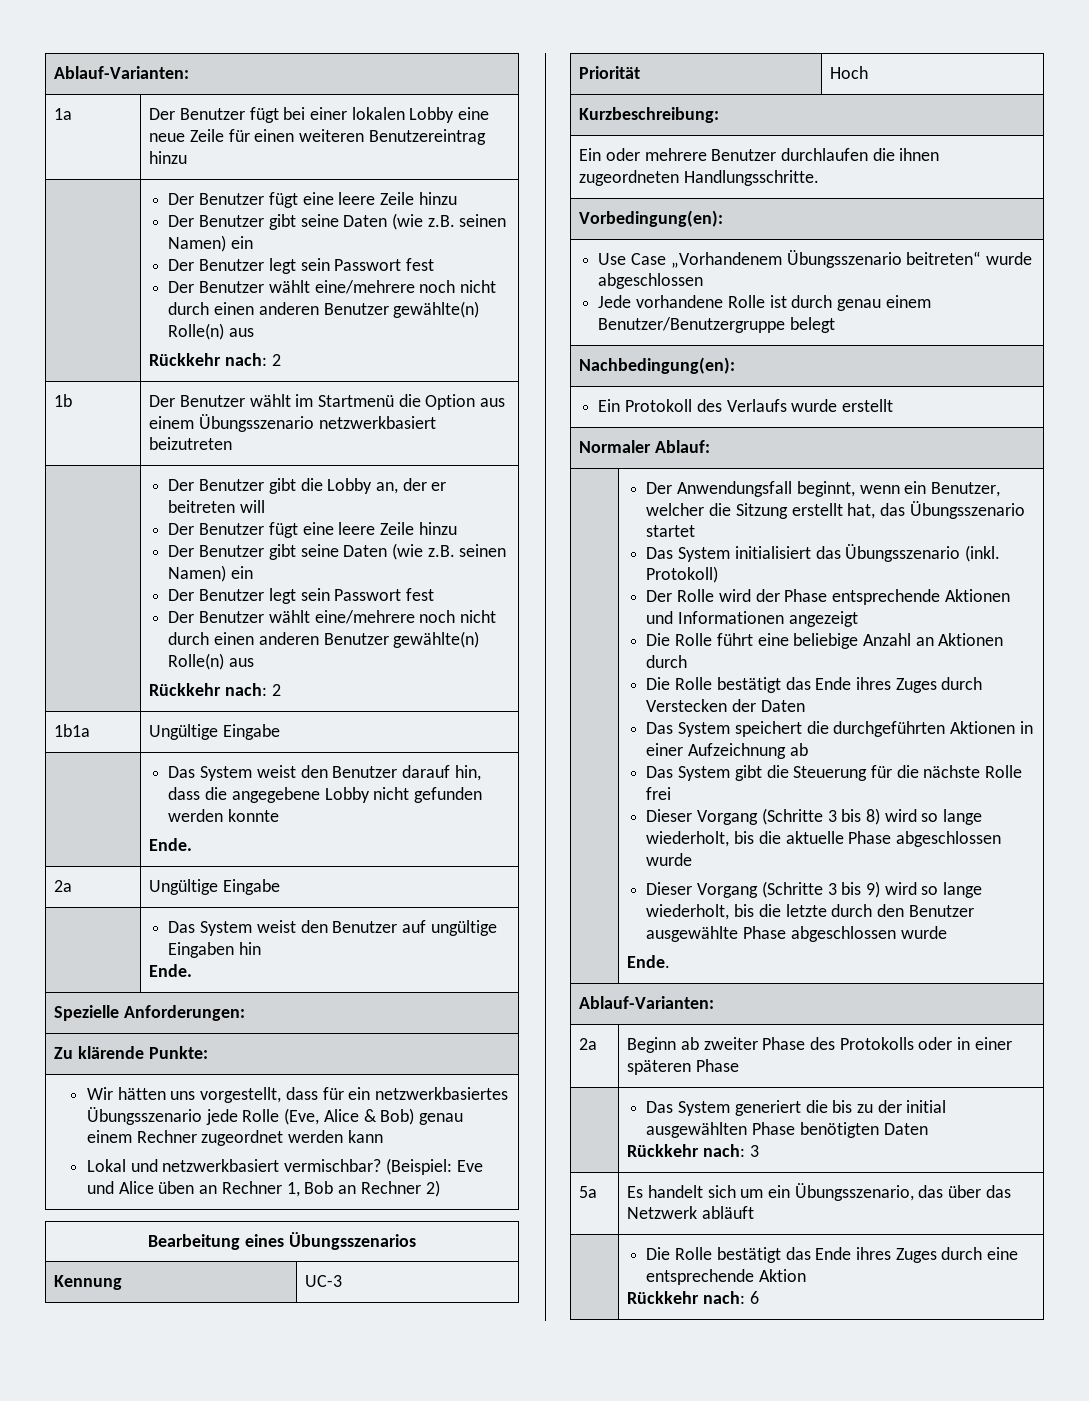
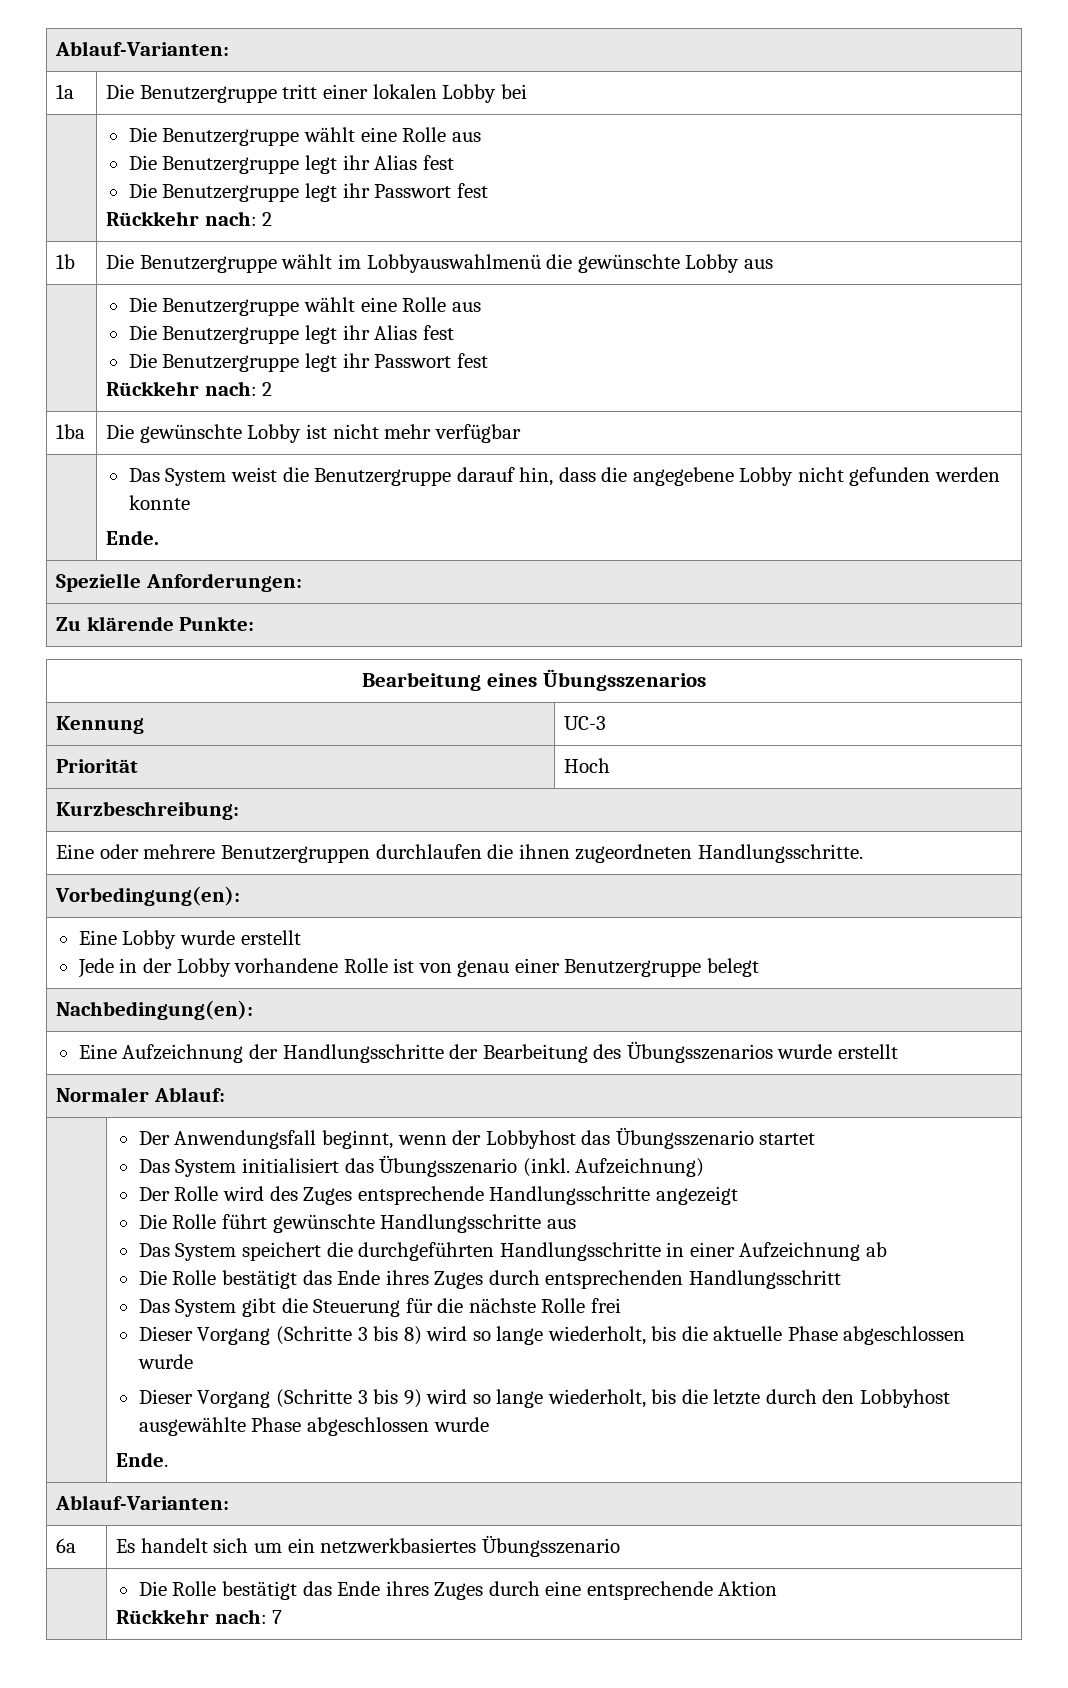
[149,107,490,123] [149,129,486,145] [149,151,188,164] [168,192,457,208] [168,213,507,230] [168,235,254,252] [168,258,434,274] [168,280,496,294] [168,301,480,318] [168,323,255,340] [149,353,281,366] [54,394,73,407] [149,394,506,410] [149,414,436,432] [149,437,233,450] [168,478,447,494] [168,500,266,513] [168,522,457,538] [168,543,507,560] [168,565,254,582] [168,588,434,604] [168,610,496,624] [168,631,480,648] [168,653,255,670] [149,683,281,696] [54,724,91,737] [149,724,280,740] [168,765,398,781] Der Benutzer fügt bei einer lokalen Lobby eine neue Zeile für einen weiteren Benutzereintrag hinzu // | Der Benutzer fügt eine leere Zeile hinzu // Der Benutzer gibt seine Daten (wie z.B. seinen Namen) ein // Der Benutzer legt sein Passwort fest // Der Benutzer wählt eine/mehrere noch nicht durch einen anderen Benutzer gewählte(n) Rolle(n) aus // Rückkehr nach: 2 // 1b | Der Benutzer wählt im Startmenü die Option aus einem Übungsszenario netzwerkbasiert beizutreten // | Der Benutzer gibt die Lobby an, der er beitreten will // Der Benutzer fügt eine leere Zeile hinzu // Der Benutzer gibt seine Daten (wie z.B. seinen Namen) ein // Der Benutzer legt sein Passwort fest // Der Benutzer wählt eine/mehrere noch nicht durch einen anderen Benutzer gewählte(n) Rolle(n) aus // Rückkehr nach: 2 // 1b1a | Ungültige Eingabe // | Das System weist den Benutzer -> [106,84,527,103] [128,127,481,146] [128,155,454,174] [128,183,488,202] [106,211,273,226] [56,254,76,269] [106,254,773,273] [128,297,481,316] [128,325,454,344] [128,353,488,372] [106,381,273,396] [56,424,86,439] [106,424,521,443] [128,467,452,486] Die Benutzergruppe tritt einer lokalen Lobby bei // | Die Benutzergruppe wählt eine Rolle aus // Die Benutzergruppe legt ihr Alias fest // Die Benutzergruppe legt ihr Passwort fest // Rückkehr nach: 2 // 1b | Die Benutzergruppe wählt im Lobbyauswahlmenü die gewünschte Lobby aus // | Die Benutzergruppe wählt eine Rolle aus // Die Benutzergruppe legt ihr Alias fest // Die Benutzergruppe legt ihr Passwort fest // Rückkehr nach: 2 // 1ba | Die gewünschte Lobby ist nicht mehr verfügbar // | Das System weist die Benutzergruppe
[54,880,73,892] [149,879,280,895] [168,920,497,936] [168,942,262,958] [149,964,193,977] // 2a | Ungültige Eingabe // | Das System weist den Benutzer auf ungültige Eingaben hin // Ende. -> (160, 537) none
[87,1087,509,1103] [87,1107,464,1125] [87,1130,383,1146] [87,1158,483,1175] [87,1180,440,1197] // Wir hätten uns vorgestellt, dass für ein netzwerkbasiertes Übungsszenario jede Rolle (Eve, Alice & Bob) genau einem Rechner zugeordnet werden kann // Lokal und netzwerkbasiert vermischbar? (Beispiel: Eve und Alice üben an Rechner 1, Bob an Rechner 2) -> (255, 623) none
[579,148,602,161] Ein -> [56,844,95,859] Eine
[711,149,777,161] Benutzer -> [220,845,370,863] Benutzergruppen
[598,250,1032,268] [598,273,704,289] [598,295,931,311] [598,317,836,333] [579,357,736,374] [598,399,787,412] Use Case „Vorhandenem Übungsszenario beitreten“ wurde abgeschlossen // Jede vorhandene Rolle ist durch genau einem Benutzer/Benutzergruppe belegt // Nachbedingung(en): // Ein Protokoll des Verlaufs -> [78,930,301,949] [77,958,759,978] [56,1000,254,1020] [78,1041,773,1063] Eine Lobby wurde erstellt // Jede in der Lobby vorhandene Rolle ist von genau einer Benutzergruppe belegt // Nachbedingung(en): // Eine Aufzeichnung der Handlungsschritte der Bearbeitung des Übungsszenarios
[904,481,1000,497] [646,503,876,519] ein Benutzer, welcher die Sitzung erstellt hat, -> [452,1130,576,1149] der Lobbyhost
[646,566,719,583] Protokoll) -> [575,1158,705,1177] Aufzeichnung)
[755,589,1010,605] [646,611,858,627] [646,633,1004,649] [646,655,688,668] [646,677,983,693] [646,699,805,712] [646,721,1033,737] [646,743,808,759] der Phase entsprechende Aktionen und Informationen angezeigt // Die Rolle führt eine beliebige Anzahl an Aktionen durch // Die Rolle bestätigt das Ende ihres Zuges durch Verstecken der Daten // Das System speichert die durchgeführten Aktionen in einer Aufzeichnung ab -> [269,1186,738,1205] [138,1214,576,1233] [138,1242,887,1261] [138,1270,841,1289] des Zuges entsprechende Handlungsschritte angezeigt // Die Rolle führt gewünschte Handlungsschritte aus // Das System speichert die durchgeführten Handlungsschritte in einer Aufzeichnung ab // Die Rolle bestätigt das Ende ihres Zuges durch entsprechenden Handlungsschritt
[908,905,974,917] Benutzer -> [859,1389,950,1408] Lobbyhost
[579,1038,598,1050] [627,1037,1012,1053] [627,1059,739,1075] [646,1100,947,1116] [646,1122,928,1138] [627,1144,759,1157] [579,1186,598,1198] 2a | Beginn ab zweiter Phase des Protokolls oder in einer späteren Phase // | Das System generiert die bis zu der initial ausgewählten Phase benötigten Daten // Rückkehr nach: 3 // 5a -> [56,1538,77,1553] 6a
[794,1183,1011,1201] [627,1206,754,1219] Übungsszenario, das über das Netzwerk abläuft -> [320,1535,620,1557] netzwerkbasiertes Übungsszenario
[749,1291,759,1304] 6 -> [272,1610,283,1624] 7

